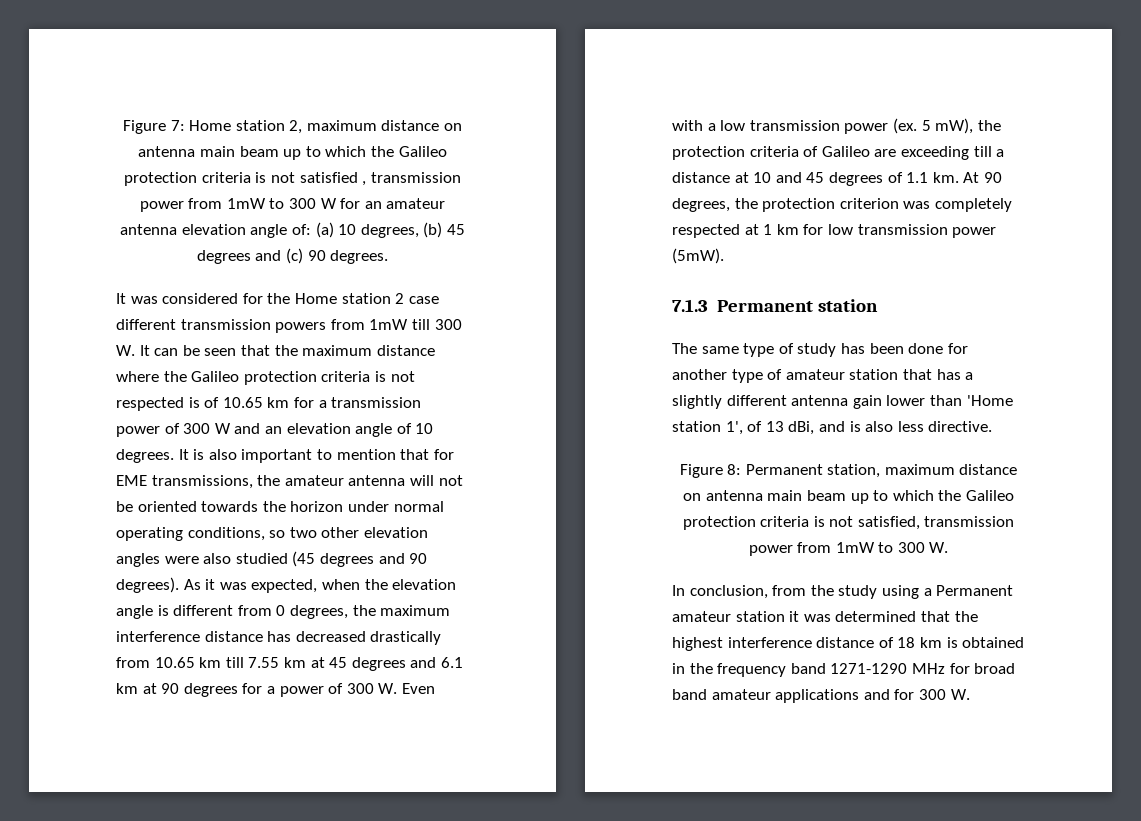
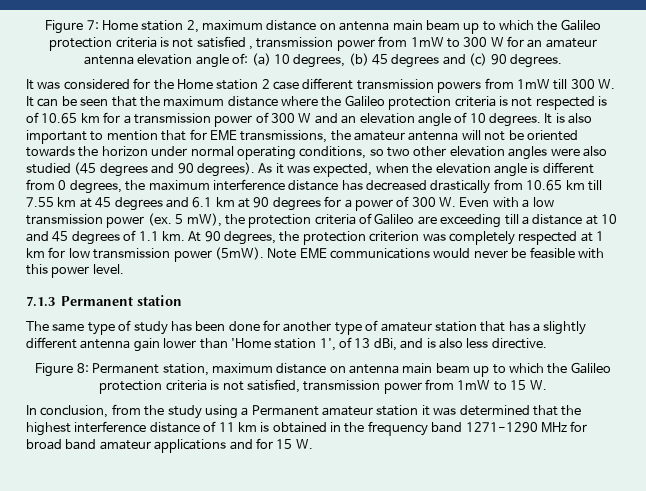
(724, 256) none -> [267,247,604,259] [26,264,124,278] Note EME communications would never be feasible with this power level.
[897,542,925,553] 300 -> [510,380,527,390] 15
[897,637,916,648] 18 -> [218,422,235,432] 11
[918,689,946,700] 300 -> [276,439,293,449] 15

